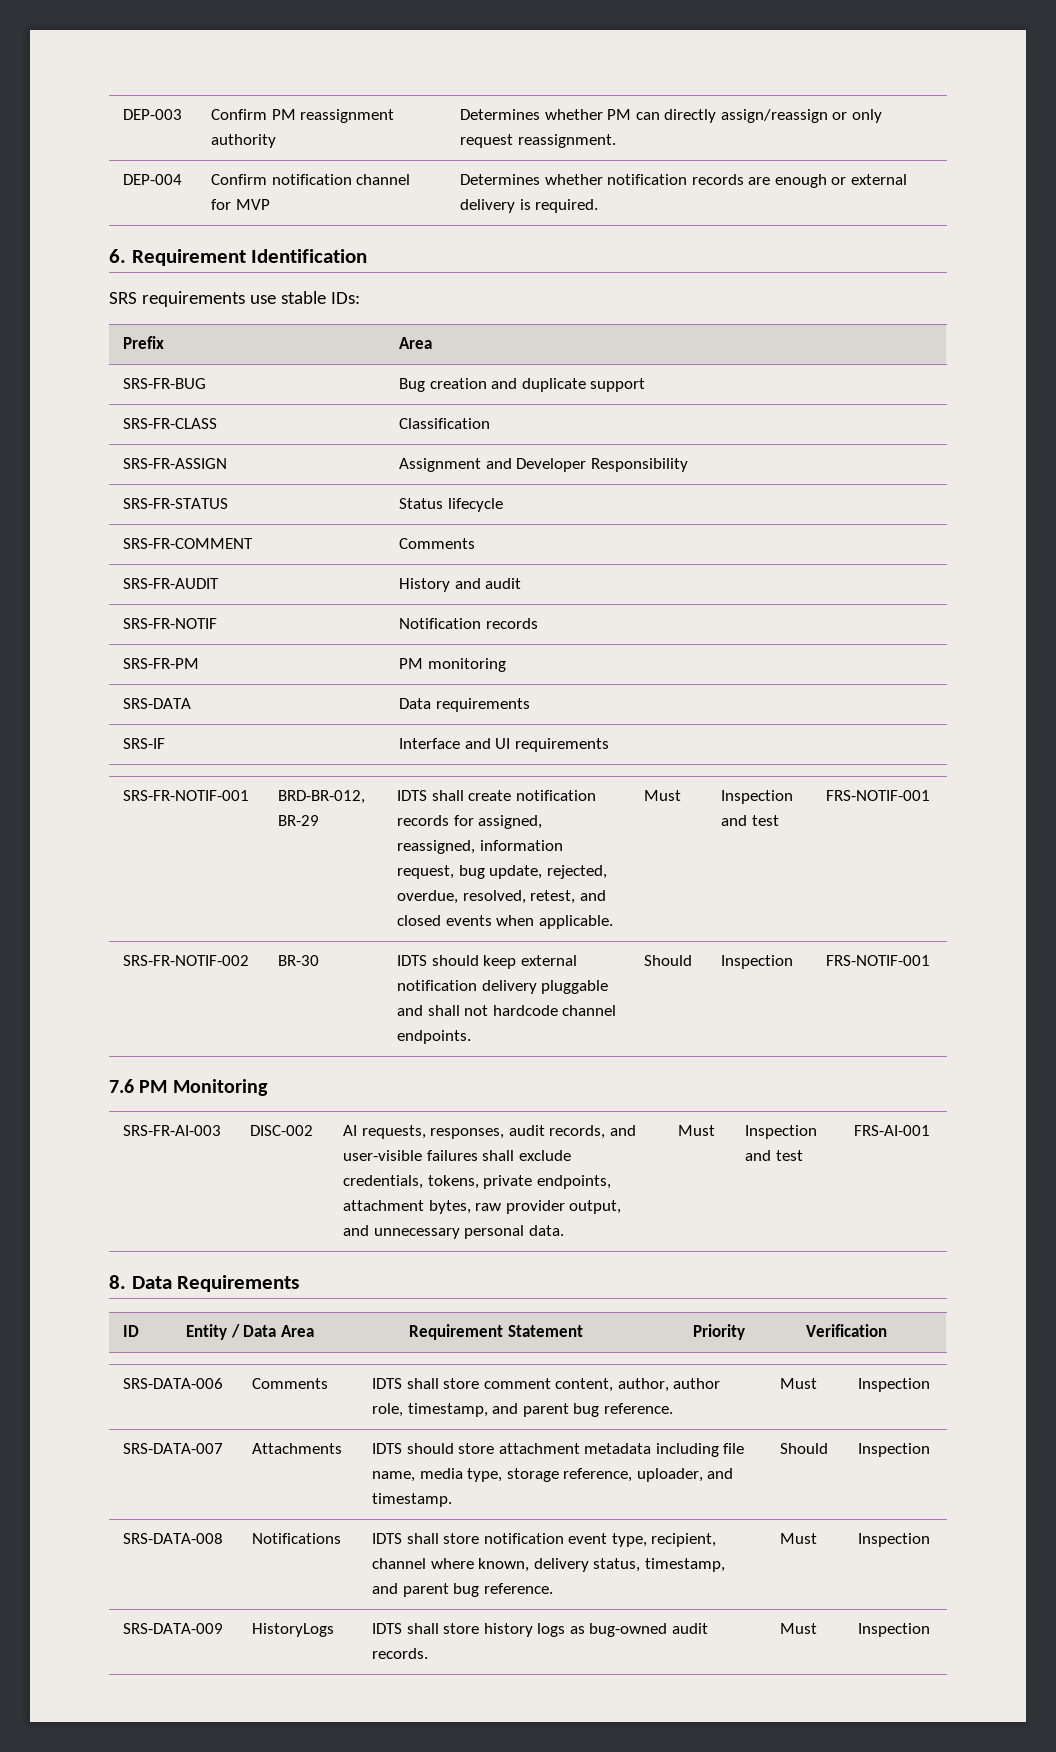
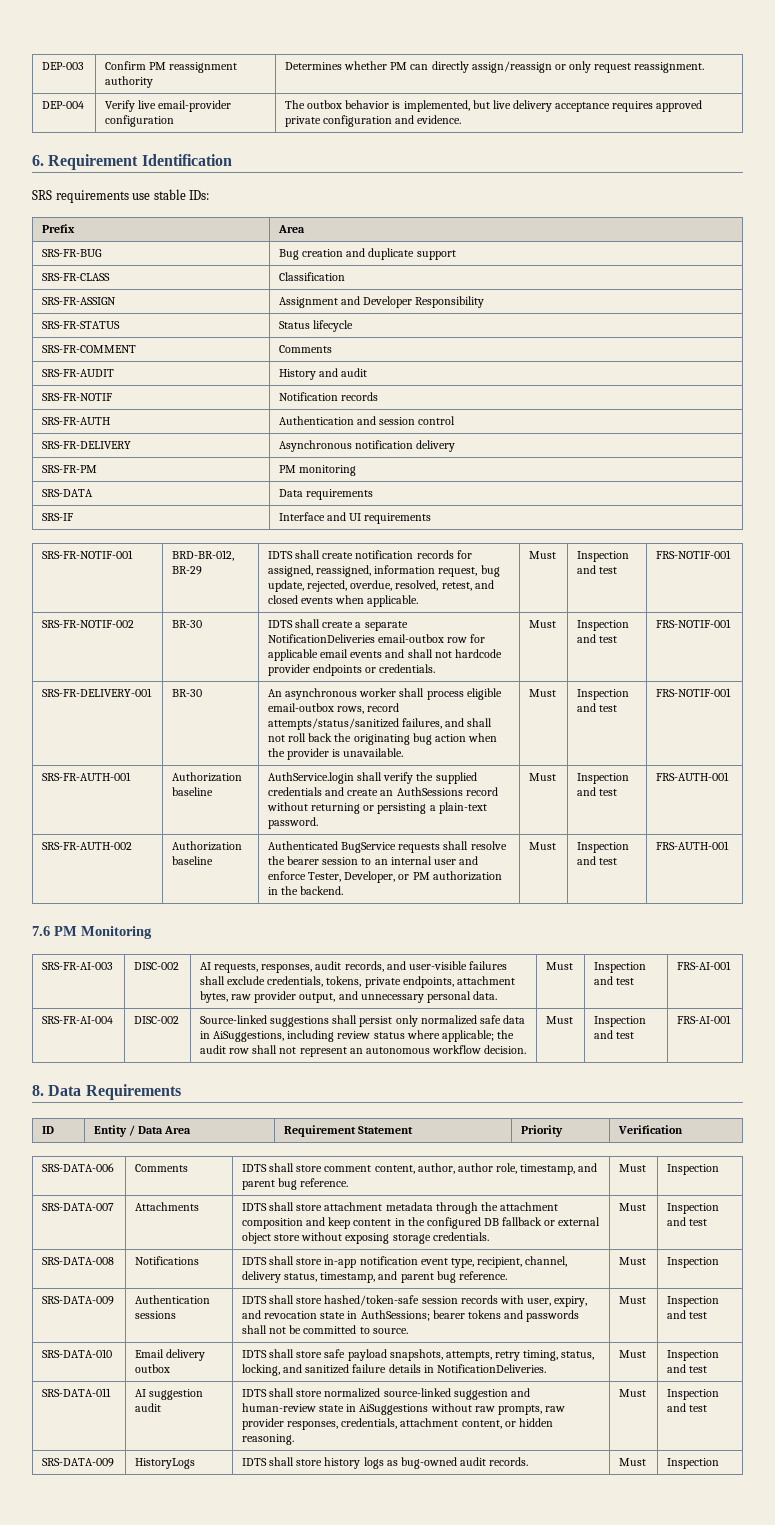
[211,174,411,185] [211,199,270,210] [460,174,907,188] [460,199,599,213] Confirm notification channel for MVP | Determines whether notification records are enough or external delivery is required. -> [105,100,232,112] [105,115,175,127] [285,100,703,112] [285,115,462,127] Verify live email-provider configuration | The outbox behavior is implemented, but live delivery acceptance requires approved private configuration and evidence.
(538, 623) none -> [42,417,111,425] [279,416,456,425] [42,441,132,449] [279,440,456,452] // SRS-FR-AUTH | Authentication and session control // SRS-FR-DELIVERY | Asynchronous notification delivery
[431,955,577,969] [397,980,609,994] [397,1005,617,1016] [397,1030,472,1044] [644,955,693,966] [721,955,794,969] [826,955,931,966] should keep external notification delivery pluggable and shall not hardcode channel endpoints. | Should | Inspection | FRS-NOTIF-001 -> [295,619,408,631] [268,634,486,643] [268,649,502,661] [268,664,436,676] [529,620,557,628] [577,620,630,631] [577,634,618,643] [656,619,732,628] [42,688,153,697] [172,689,203,697] [268,688,502,700] [268,703,400,714] [268,718,493,730] [268,733,497,745] [268,748,404,760] [529,689,557,697] [577,689,630,700] [577,703,618,712] [656,688,732,697] [42,772,132,781] [172,772,243,782] [172,787,214,796] [268,772,477,784] [268,787,498,796] [267,802,487,814] [268,817,319,829] [529,773,557,781] [577,773,630,784] [577,787,618,796] [656,772,730,781] [42,842,133,850] [172,841,243,851] [172,856,214,865] [268,841,507,853] [268,856,478,865] [268,871,502,883] [268,886,344,895] [529,842,557,850] [577,842,630,853] [577,856,618,865] [656,841,730,850] shall create a separate NotificationDeliveries email-outbox row for applicable email events and shall not hardcode provider endpoints or credentials. | Must | Inspection and test | FRS-NOTIF-001 // SRS-FR-DELIVERY-001 | BR-30 | An asynchronous worker shall process eligible email-outbox rows, record attempts/status/sanitized failures, and shall not roll back the originating bug action when the provider is unavailable. | Must | Inspection and test | FRS-NOTIF-001 // SRS-FR-AUTH-001 | Authorization baseline | AuthService.login shall verify the supplied credentials and create an AuthSessions record without returning or persisting a plain-text password. | Must | Inspection and test | FRS-AUTH-001 // SRS-FR-AUTH-002 | Authorization baseline | Authenticated BugService requests shall resolve the bearer session to an internal user and enforce Tester, Developer, or PM authorization in the backend. | Must | Inspection and test | FRS-AUTH-001
(931, 1130) none -> [42,1016,114,1024] [134,1016,180,1024] [200,1015,525,1027] [200,1030,514,1042] [200,1045,526,1057] [546,1016,574,1024] [594,1016,647,1027] [594,1030,635,1039] [677,1015,732,1024] // SRS-FR-AI-004 | DISC-002 | Source-linked suggestions shall persist only normalized safe data in AiSuggestions, including review status where applicable; the audit row shall not represent an autonomous workflow decision. | Must | Inspection and test | FRS-AI-001
[406,1443,454,1454] should -> [269,1202,295,1211] shall
[655,1443,745,1457] [372,1468,734,1482] [372,1493,453,1507] [780,1443,829,1454] [858,1443,931,1457] including file name, media type, storage reference, uploader, and timestamp. | Should | Inspection -> [435,1202,558,1214] [242,1217,601,1229] [242,1232,489,1244] [619,1203,647,1211] [667,1203,720,1214] [667,1217,708,1226] through the attachment composition and keep content in the configured DB fallback or external object store without exposing storage credentials. | Must | Inspection and test
(480, 1538) none -> [324,1257,357,1268] in-app
[372,1558,530,1572] channel where known, -> [524,1256,567,1267] channel,
(931, 1540) none -> [42,1296,115,1305] [135,1295,211,1304] [135,1311,177,1319] [242,1295,587,1307] [242,1310,579,1322] [242,1325,408,1334] [619,1296,647,1304] [667,1296,720,1307] [667,1310,708,1319] [42,1349,113,1358] [135,1349,206,1361] [135,1364,171,1373] [242,1349,595,1361] [242,1364,546,1376] [619,1350,647,1358] [667,1350,720,1361] [667,1364,708,1373] [42,1388,112,1397] [135,1389,204,1400] [135,1403,162,1412] [242,1388,530,1400] [242,1403,565,1415] [242,1418,553,1430] [242,1434,295,1445] [619,1389,647,1397] [667,1389,720,1400] [667,1403,708,1412] // SRS-DATA-009 | Authentication sessions | IDTS shall store hashed/token-safe session records with user, expiry, and revocation state in AuthSessions; bearer tokens and passwords shall not be committed to source. | Must | Inspection and test // SRS-DATA-010 | Email delivery outbox | IDTS shall store safe payload snapshots, attempts, retry timing, status, locking, and sanitized failure details in NotificationDeliveries. | Must | Inspection and test // SRS-DATA-011 | AI suggestion audit | IDTS shall store normalized source-linked suggestion and human-review state in AiSuggestions without raw prompts, raw provider responses, credentials, attachment content, or hidden reasoning. | Must | Inspection and test

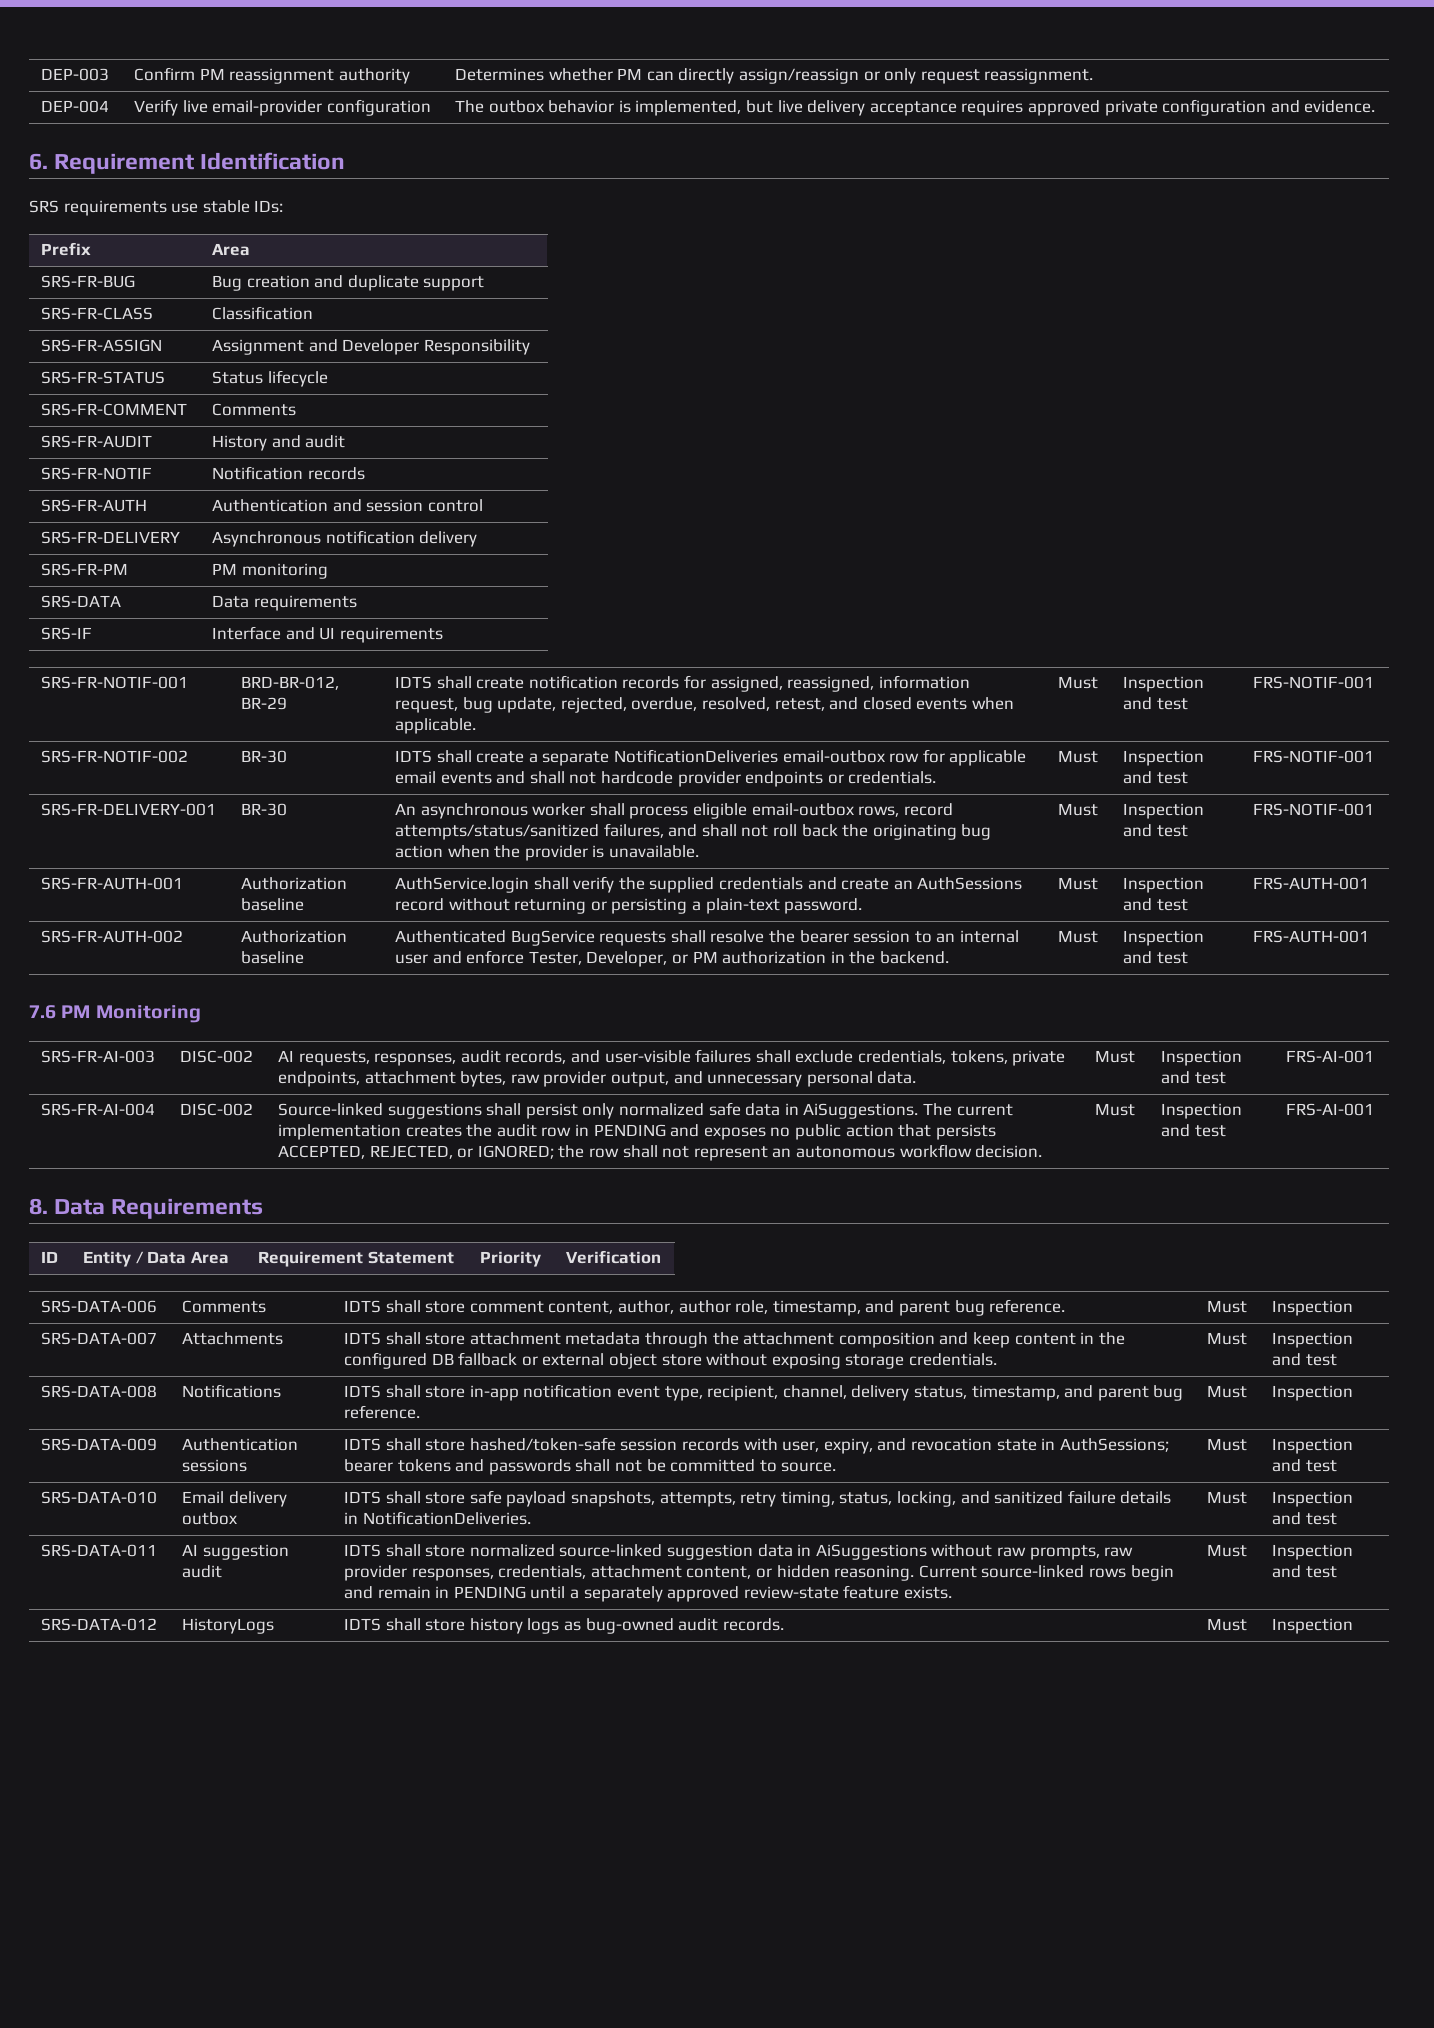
[213,1030,514,1042] [200,1045,227,1054] AiSuggestions, including review status where applicable; the audit -> [803,1103,1013,1119] [278,1124,996,1140] [278,1145,585,1159] AiSuggestions. The current implementation creates the audit row in PENDING and exposes no public action that persists ACCEPTED, REJECTED, or IGNORED; the
[510,1388,530,1397] [242,1403,345,1412] and human-review state -> [757,1544,793,1557] data
[619,1389,647,1397] [667,1389,720,1400] [667,1403,708,1412] [42,1458,115,1467] | Must | Inspection and test // SRS-DATA-009 -> [918,1565,1174,1581] [344,1585,953,1602] [1207,1544,1248,1557] [1272,1544,1354,1560] [1272,1565,1337,1578] [41,1618,158,1631] Current source-linked rows begin and remain in PENDING until a separately approved review-state feature exists. | Must | Inspection and test // SRS-DATA-012

